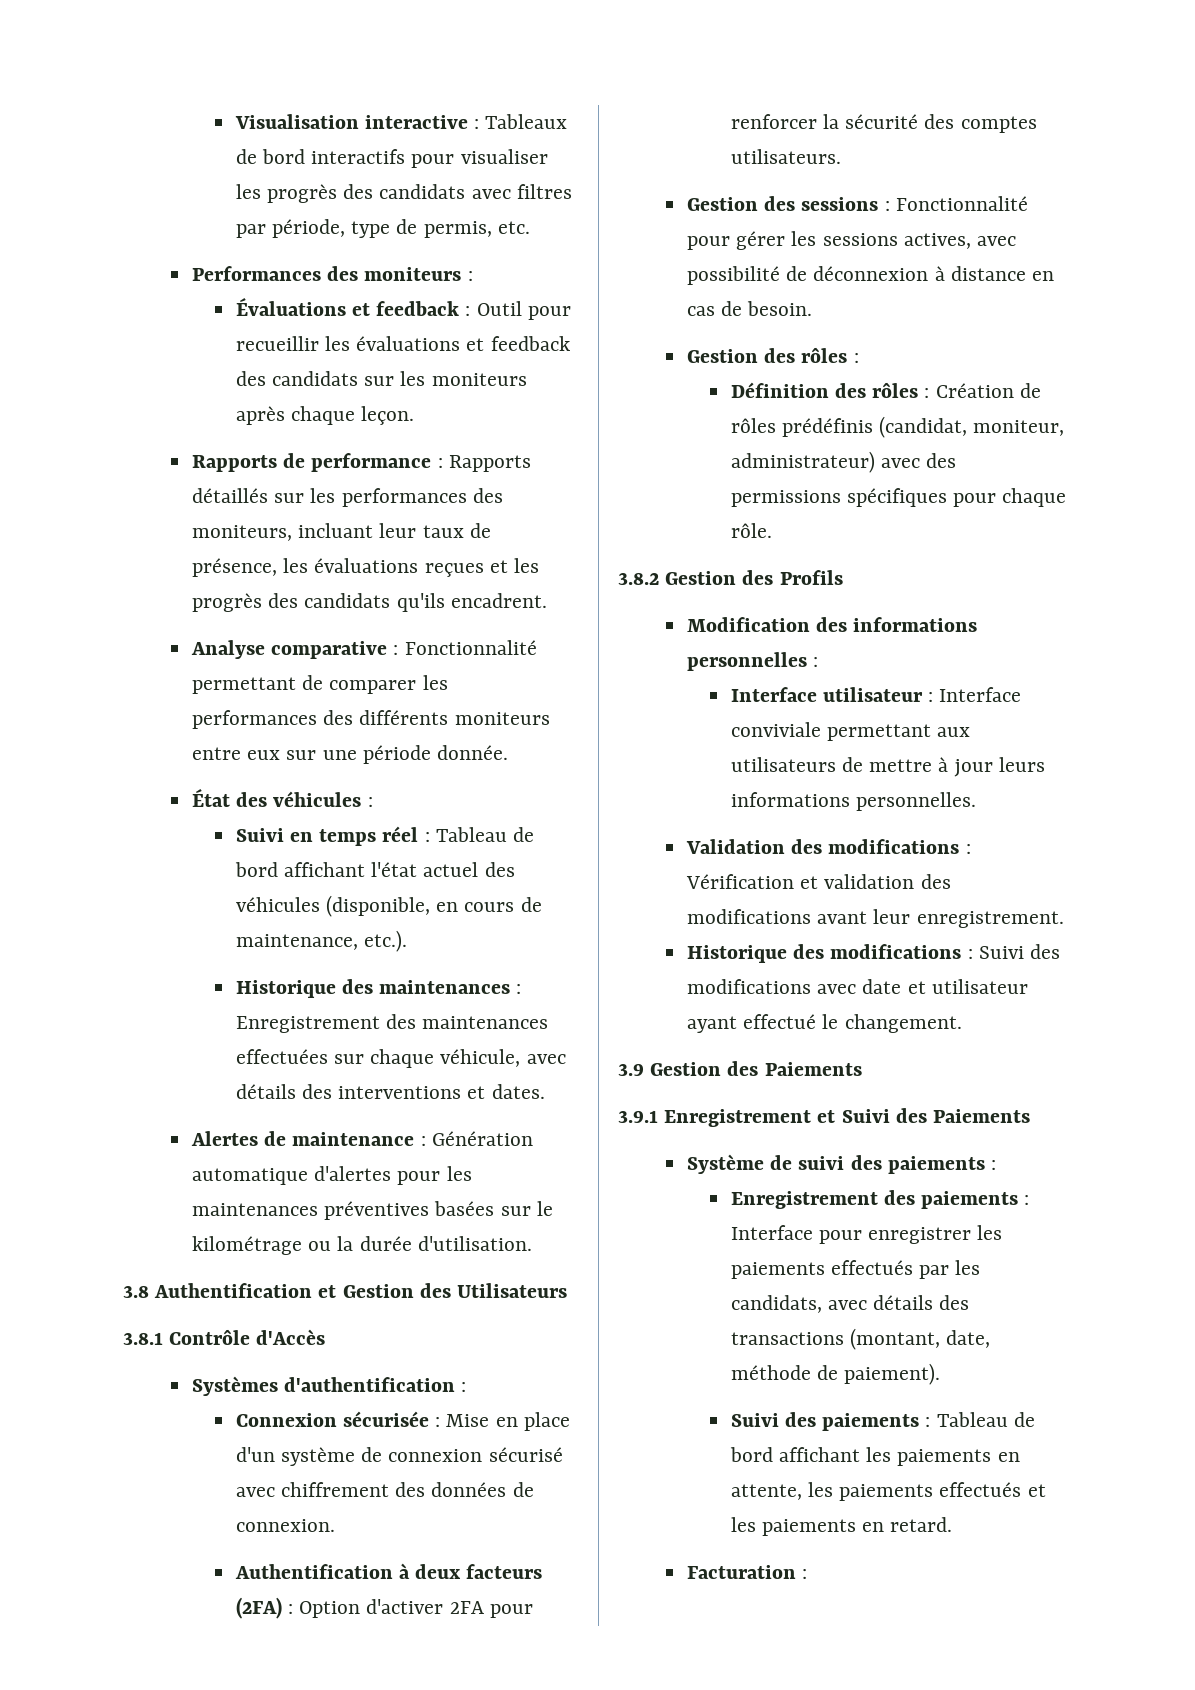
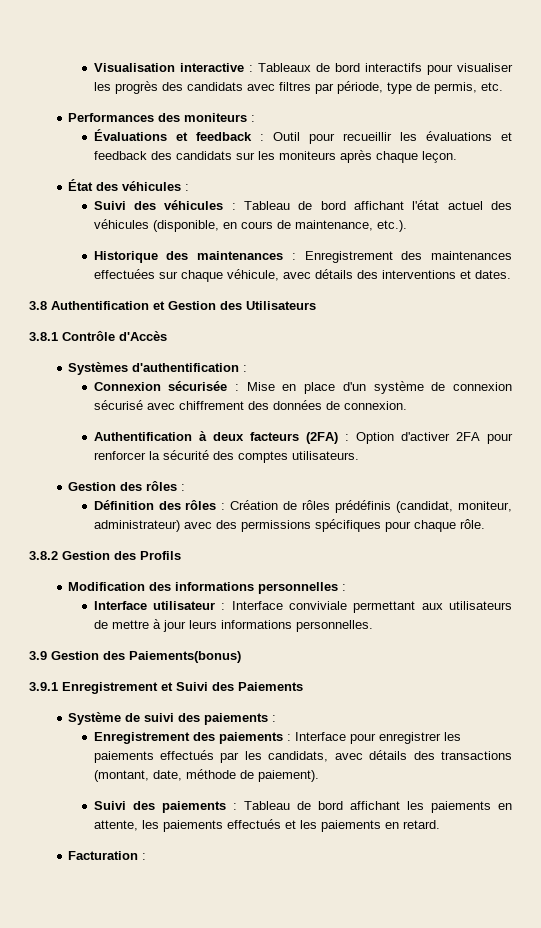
[192,453,531,472] [192,488,503,507] [192,523,491,541] [192,558,540,577] [192,593,547,612] [191,640,537,659] [192,675,448,694] [192,710,550,729] [192,745,509,764] // Rapports de performance : Rapports détaillés sur les performances des moniteurs, incluant leur taux de présence, les évaluations reçues et les progrès des candidats qu'ils encadrent. // Analyse comparative : Fonctionnalité permettant de comparer les performances des différents moniteurs entre eux sur une période donnée. -> (457, 157) none
[289,826,419,846] en temps réel -> [133,200,224,210] des véhicules
[191,1131,533,1146] [192,1166,472,1185] [192,1201,553,1220] [192,1236,532,1255] // Alertes de maintenance : Génération automatique d'alertes pour les maintenances préventives basées sur le kilométrage ou la durée d'utilisation. -> (511, 274) none
[687,196,1028,211] [687,231,1017,250] [687,266,1055,285] [687,301,813,316] // Gestion des sessions : Fonctionnalité pour gérer les sessions actives, avec possibilité de déconnexion à distance en cas de besoin. -> (359, 455) none
[686,839,971,854] [686,874,951,889] [687,909,1064,928] [687,944,1061,963] [687,979,1028,994] [687,1014,962,1033] // Validation des modifications : Vérification et validation des modifications avant leur enregistrement. // Historique des modifications : Suivi des modifications avec date et utilisateur ayant effectué le changement. -> (373, 626) none
[764,1062,862,1076] Paiements -> [129,651,241,663] Paiements(bonus)

